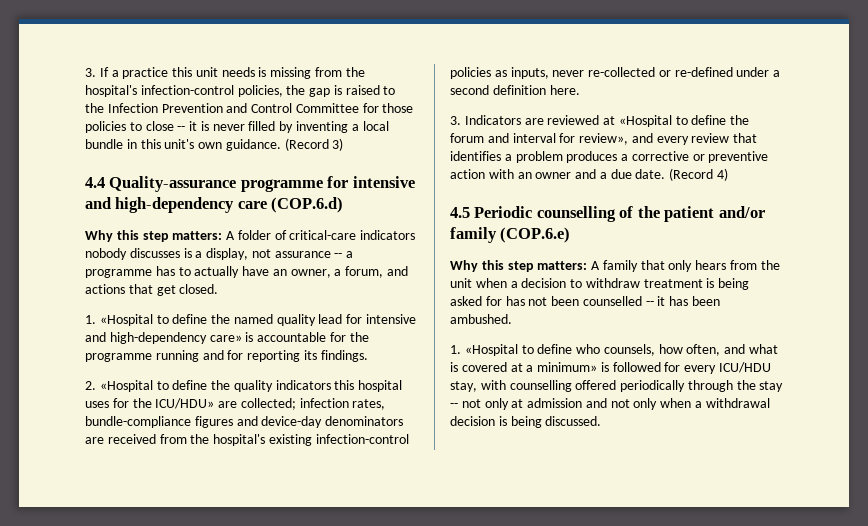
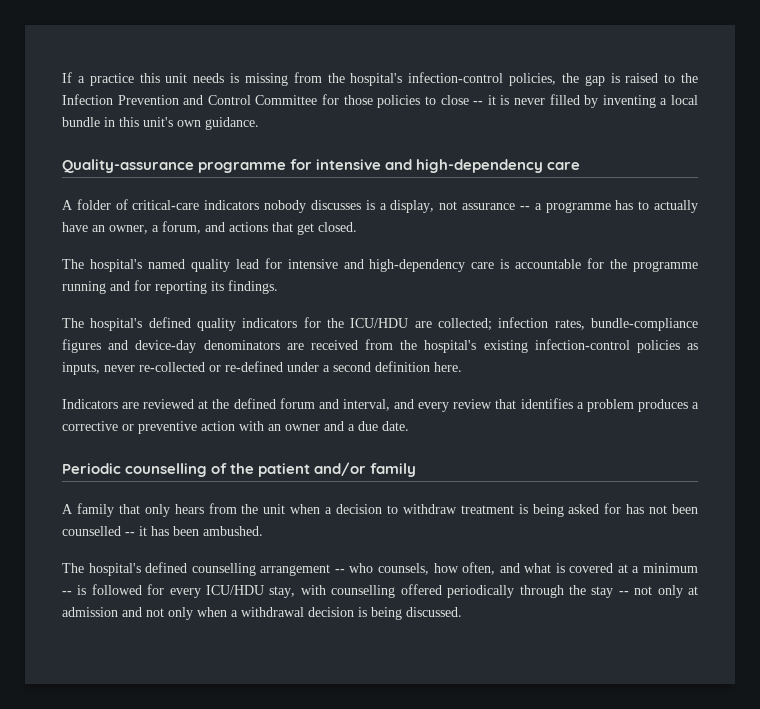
[85,68,96,77] 3. -> (62, 77) none
[284,138,344,151] [85,177,105,188] (Record 3) // 4.4 -> (259, 123) //
[271,197,344,213] [85,230,223,242] (COP.6.d) // Why this step matters: -> (581, 166) //
[85,314,231,326] 1. «Hospital to define the -> [62,259,142,272] The hospital's
[209,335,242,342] care» -> [471,262,495,269] care
[85,380,403,392] [85,398,215,409] 2. «Hospital to define the quality indicators this hospital uses for the ICU/HDU» -> [62,317,409,331] The hospital's defined quality indicators for the ICU/HDU
[450,116,461,125] 3. -> (462, 367) none
[618,115,750,127] [450,133,629,145] «Hospital to define the forum and interval for review», -> [212,398,390,411] the defined forum and interval,
[669,168,729,181] [450,207,470,218] (Record 4) // 4.5 -> (409, 426) //
[500,227,571,243] [450,260,588,272] (COP.6.e) // Why this step matters: -> (417, 470) //
[450,344,573,356] 1. «Hospital to define -> [62,562,345,576] The hospital's defined counselling arrangement --
[537,362,598,372] minimum» -> [643,563,698,573] [62,591,72,595] minimum --

